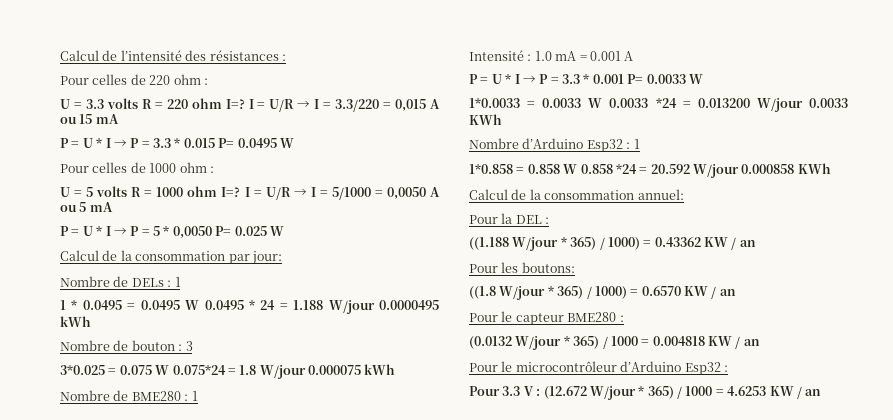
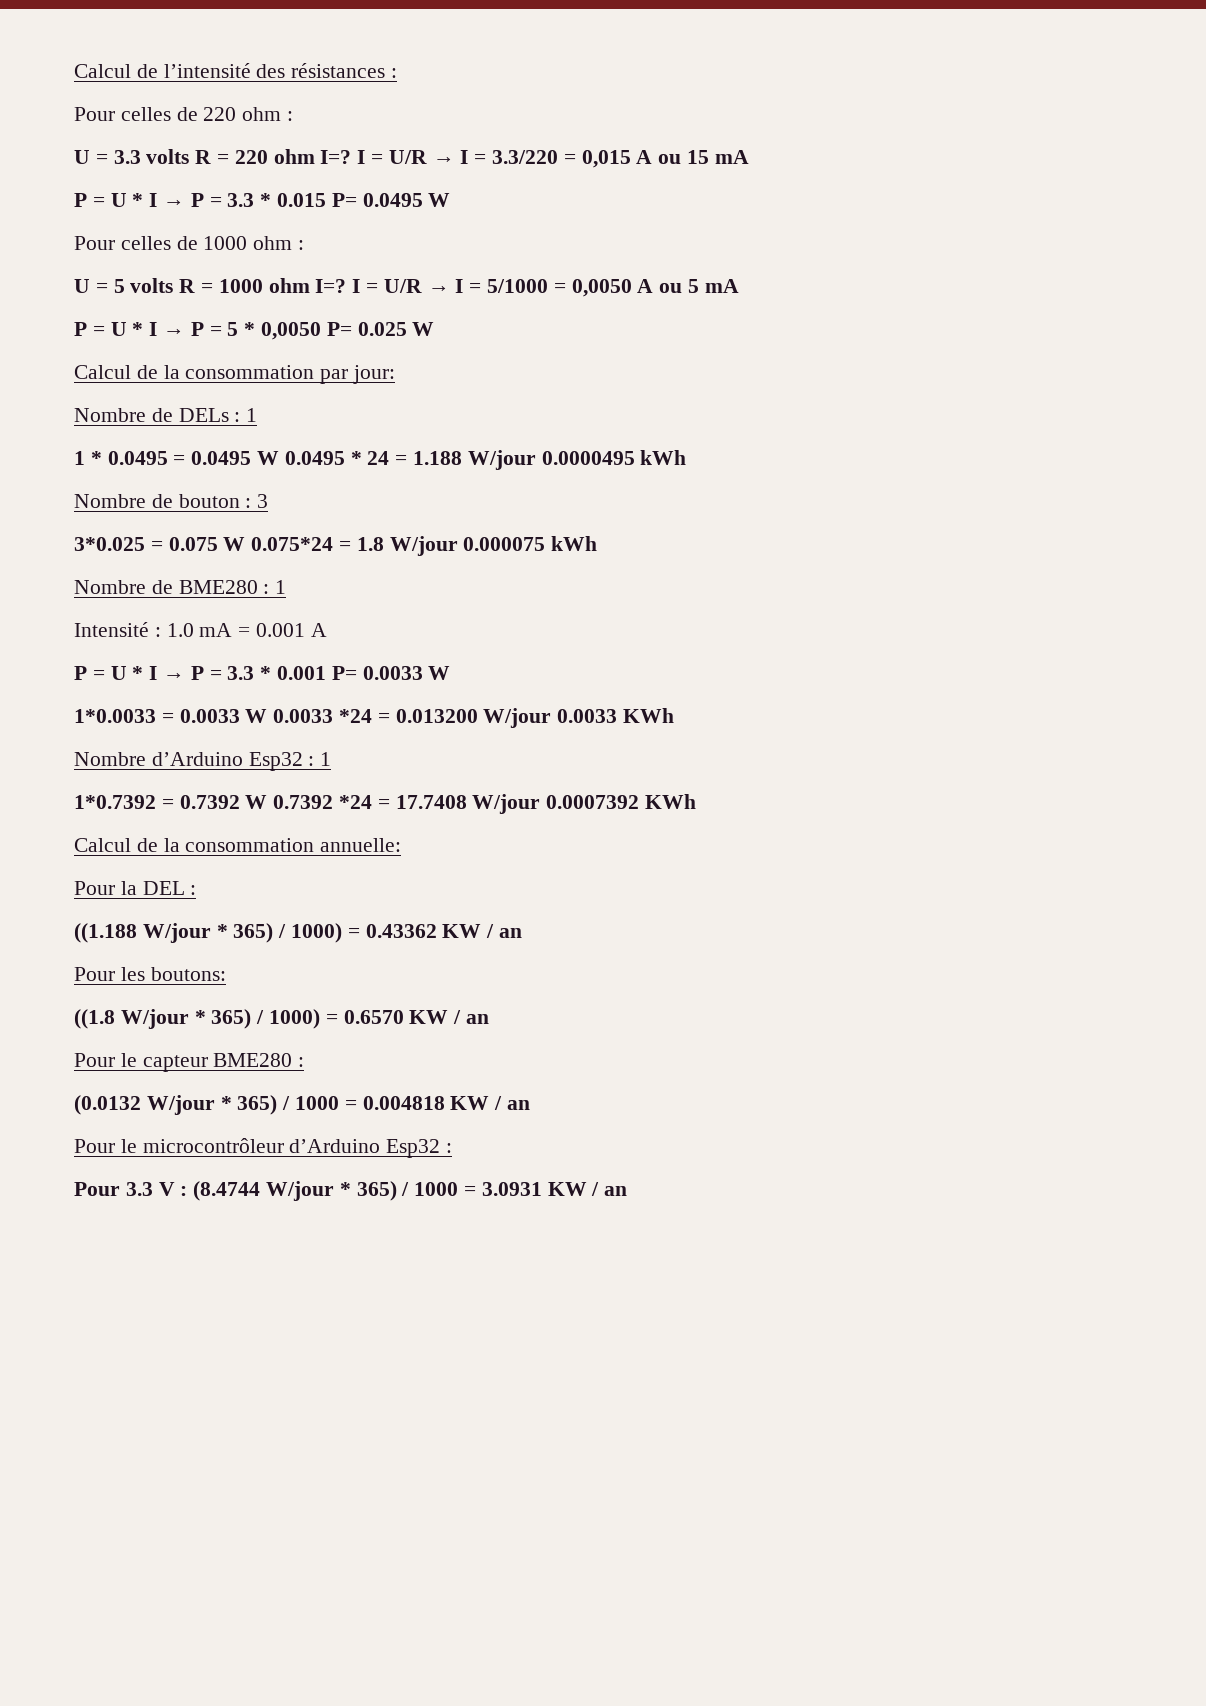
[469,164,795,178] 1*0.858 = 0.858 W 0.858 *24 = 20.592 W/jour 0.000858 -> [74,794,640,814] 1*0.7392 = 0.7392 W 0.7392 *24 = 17.7408 W/jour 0.0007392
[637,189,684,200] annuel: -> [320,838,402,852] annuelle:
[543,386,767,400] (12.672 W/jour * 365) / 1000 = 4.6253 -> [193,1181,542,1201] (8.4744 W/jour * 365) / 1000 = 3.0931

